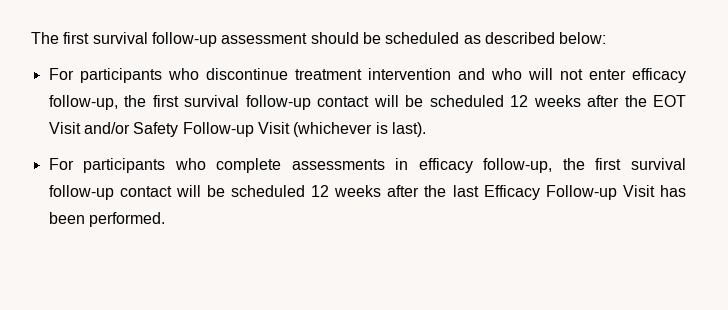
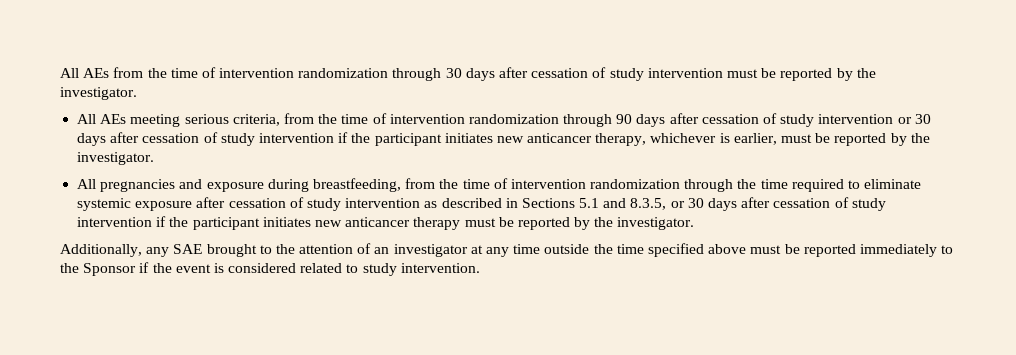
[31,32,607,47] [48,68,686,83] [48,95,686,110] [48,122,426,137] [48,158,686,173] [48,185,687,200] [48,212,165,227] The first survival follow-up assessment should be scheduled as described below: // For participants who discontinue treatment intervention and who will not enter efficacy follow-up, the first survival follow-up contact will be scheduled 12 weeks after the EOT Visit and/or Safety Follow-up Visit (whichever is last). // For participants who complete assessments in efficacy follow-up, the first survival follow-up contact will be scheduled 12 weeks after the last Efficacy Follow-up Visit has been performed. -> [60,67,876,81] [60,87,137,100] [77,113,931,127] [77,132,930,146] [77,152,155,165] [77,178,922,192] [77,197,886,211] [77,216,695,230] [60,243,954,257] [60,262,480,276] All AEs from the time of intervention randomization through 30 days after cessation of study intervention must be reported by the investigator. // All AEs meeting serious criteria, from the time of intervention randomization through 90 days after cessation of study intervention or 30 days after cessation of study intervention if the participant initiates new anticancer therapy, whichever is earlier, must be reported by the investigator. // All pregnancies and exposure during breastfeeding, from the time of intervention randomization through the time required to eliminate systemic exposure after cessation of study intervention as described in Sections 5.1 and 8.3.5, or 30 days after cessation of study intervention if the participant initiates new anticancer therapy must be reported by the investigator. // Additionally, any SAE brought to the attention of an investigator at any time outside the time specified above must be reported immediately to the Sponsor if the event is considered related to study intervention.

